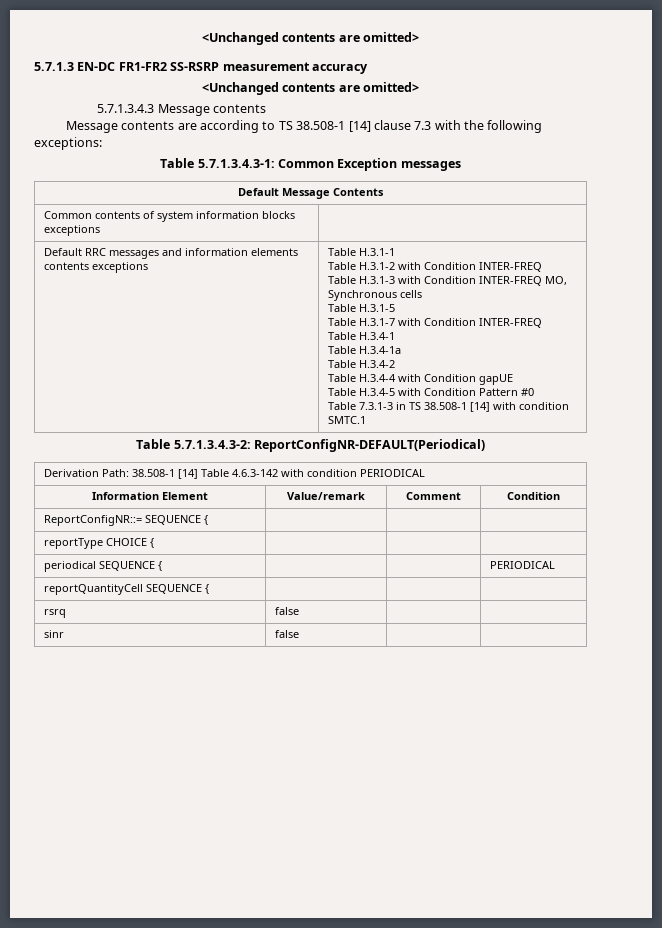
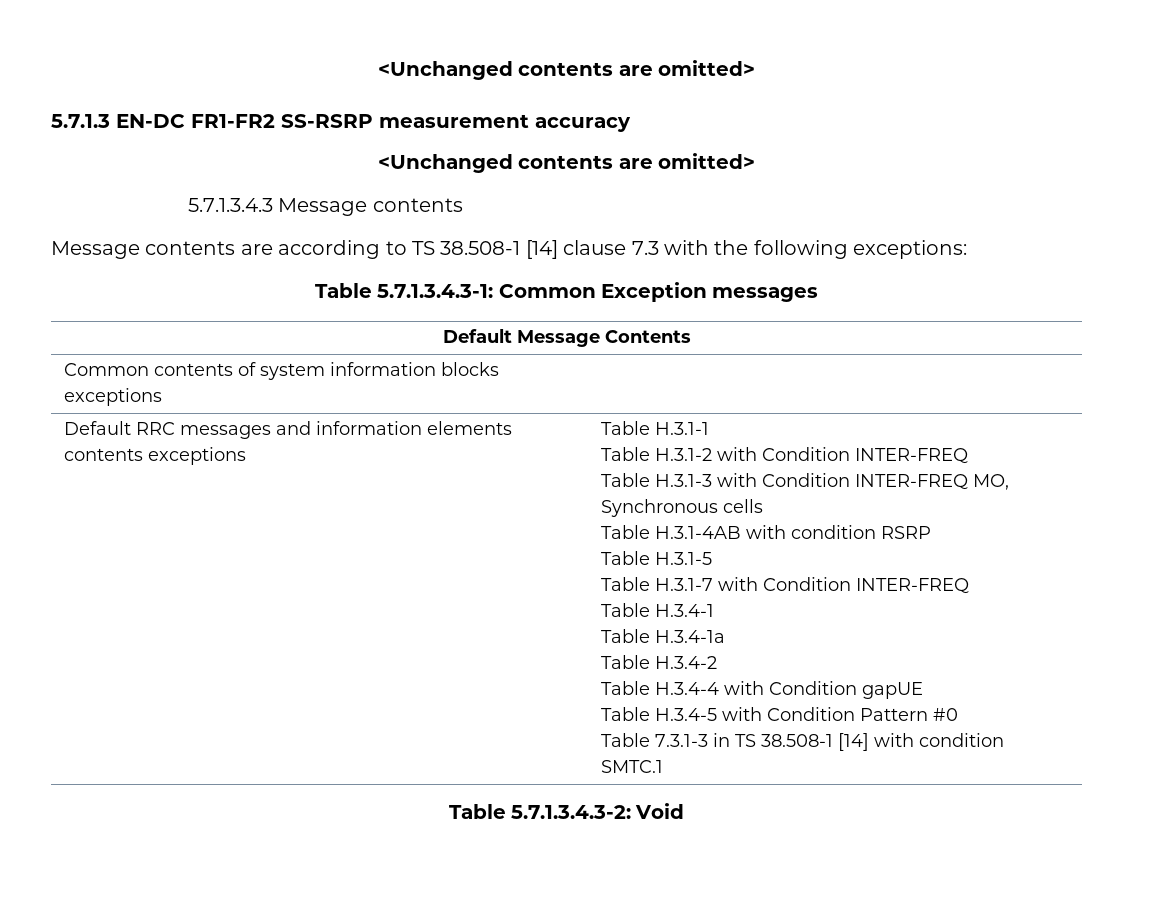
(422, 294) none -> [601,525,932,539] // Table H.3.1-4AB with condition RSRP
[253,439,485,452] [43,469,425,479] [92,492,208,500] [287,492,365,500] [406,492,461,500] [507,492,560,500] [43,515,208,526] [43,538,154,549] [43,561,162,572] [489,561,555,569] [43,584,209,595] [43,609,66,618] [274,607,299,615] [43,630,64,638] [274,630,299,638] ReportConfigNR-DEFAULT(Periodical) // Derivation Path: 38.508-1 [14] Table 4.6.3-142 with condition PERIODICAL // Information Element | Value/remark | Comment | Condition // ReportConfigNR::= SEQUENCE { | | | // reportType CHOICE { | | | // periodical SEQUENCE { | | | PERIODICAL // reportQuantityCell SEQUENCE { | | | // rsrq | false | | // sinr | false | | -> [635,803,685,819] Void

